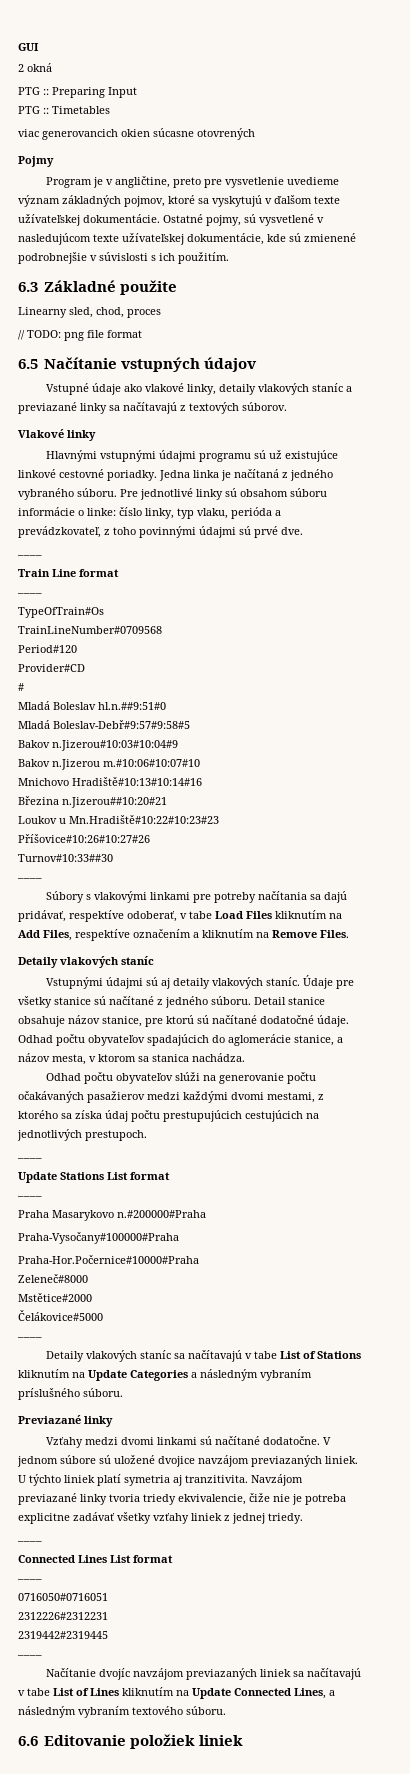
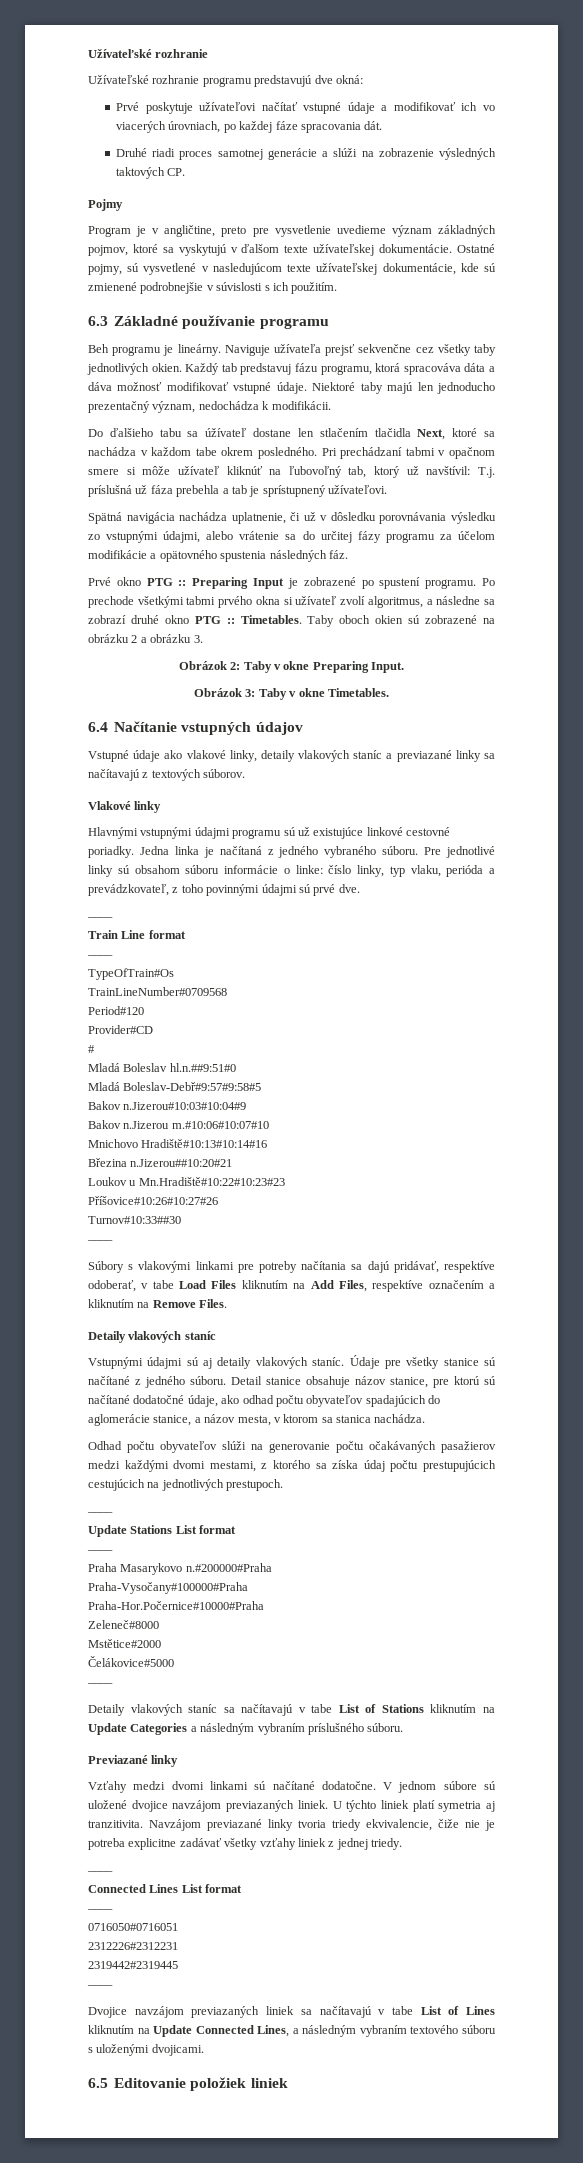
[18,43,39,51] [18,63,52,72] [18,87,137,98] [18,106,110,114] [18,128,255,140] GUI // 2 okná // PTG :: Preparing Input // PTG :: Timetables // viac generovancich okien súcasne otovrených -> [88,49,209,58] [88,75,363,87] [116,102,495,114] [116,121,383,133] [116,148,497,160] [116,167,186,179] Užívateľské rozhranie // Užívateľské rozhranie programu predstavujú dve okná: // Prvé poskytuje užívateľovi načítať vstupné údaje a modifikovať ich vo viacerých úrovniach, po každej fáze spracovania dát. // Druhé riadi proces samotnej generácie a slúži na zobrazenie výsledných taktových CP.
[119,280,177,295] [18,307,161,318] [18,330,142,341] [18,359,38,369] použite // Linearny sled, chod, proces // // TODO: png file format // 6.5 -> [182,315,329,329] [88,344,496,356] [87,363,496,375] [88,382,496,394] [88,401,331,413] [88,428,495,440] [88,447,496,459] [88,466,495,478] [88,485,387,497] [88,512,496,524] [88,531,495,543] [88,550,348,562] [88,577,495,589] [88,596,496,608] [88,615,496,627] [88,634,203,643] [178,661,405,673] [194,688,389,700] [88,722,108,732] používanie programu // Beh programu je lineárny. Naviguje užívateľa prejsť sekvenčne cez všetky taby jednotlivých okien. Každý tab predstavuj fázu programu, ktorá spracováva dáta a dáva možnosť modifikovať vstupné údaje. Niektoré taby majú len jednoducho prezentačný význam, nedochádza k modifikácii. // Do ďalšieho tabu sa úžívateľ dostane len stlačením tlačidla Next, ktoré sa nachádza v každom tabe okrem posledného. Pri prechádzaní tabmi v opačnom smere si môže užívateľ kliknúť na ľubovoľný tab, ktorý už navštívil: T.j. príslušná už fáza prebehla a tab je sprístupnený užívateľovi. // Spätná navigácia nachádza uplatnenie, či už v dôsledku porovnávania výsledku zo vstupnými údajmi, alebo vrátenie sa do určitej fázy programu za účelom modifikácie a opätovného spustenia následných fáz. // Prvé okno PTG :: Preparing Input je zobrazené po spustení programu. Po prechode všetkými tabmi prvého okna si užívateľ zvolí algoritmus, a následne sa zobrazí druhé okno PTG :: Timetables. Taby oboch okien sú zobrazené na obrázku 2 a obrázku 3. // Obrázok 2: Taby v okne Preparing Input. // Obrázok 3: Taby v okne Timetables. // 6.4
[317,1015,349,1027] [18,1035,53,1043] údaje. Odhad -> [187,1395,274,1407] údaje, ako odhad
[46,1668,131,1680] Načítanie dvojíc -> [88,2007,127,2018] Dvojice
[186,1706,226,1715] [18,1736,38,1746] súboru. // 6.6 -> [461,2025,496,2034] [88,2044,204,2056] [88,2078,108,2088] súboru s uloženými dvojicami. // 6.5

